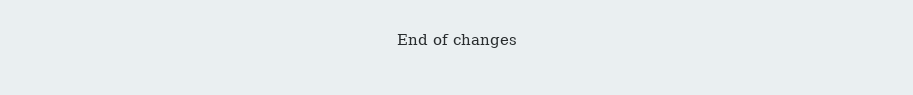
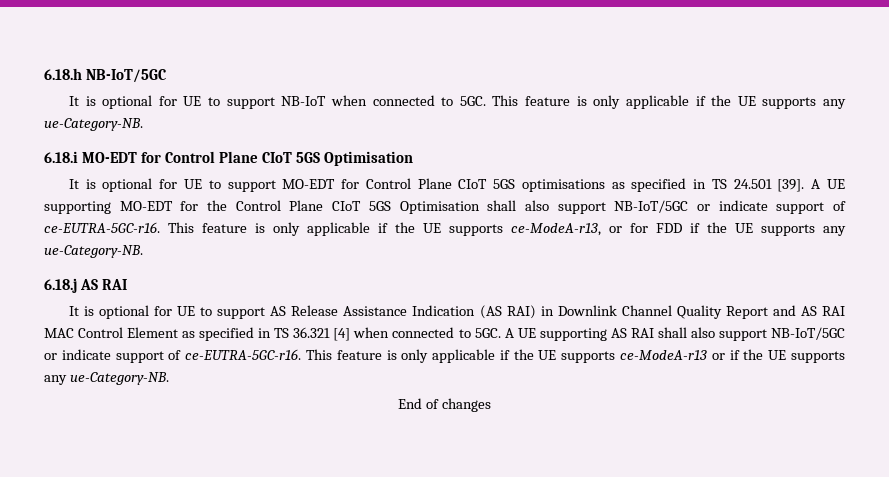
(396, 39) none -> [44,68,167,83] [68,95,847,109] [44,118,143,131] [44,151,414,166] [68,178,846,192] [44,200,846,214] [44,222,846,236] [44,245,143,258] [44,278,128,293] [68,305,846,319] [44,327,845,341] [44,349,845,363] [44,372,169,385] 6.18.h NB-IoT/5GC // It is optional for UE to support NB-IoT when connected to 5GC. This feature is only applicable if the UE supports any ue-Category-NB. // 6.18.i MO-EDT for Control Plane CIoT 5GS Optimisation // It is optional for UE to support MO-EDT for Control Plane CIoT 5GS optimisations as specified in TS 24.501 [39]. A UE supporting MO-EDT for the Control Plane CIoT 5GS Optimisation shall also support NB-IoT/5GC or indicate support of ce-EUTRA-5GC-r16. This feature is only applicable if the UE supports ce-ModeA-r13, or for FDD if the UE supports any ue-Category-NB. // 6.18.j AS RAI // It is optional for UE to support AS Release Assistance Indication (AS RAI) in Downlink Channel Quality Report and AS RAI MAC Control Element as specified in TS 36.321 [4] when connected to 5GC. A UE supporting AS RAI shall also support NB-IoT/5GC or indicate support of ce-EUTRA-5GC-r16. This feature is only applicable if the UE supports ce-ModeA-r13 or if the UE supports any ue-Category-NB. //

